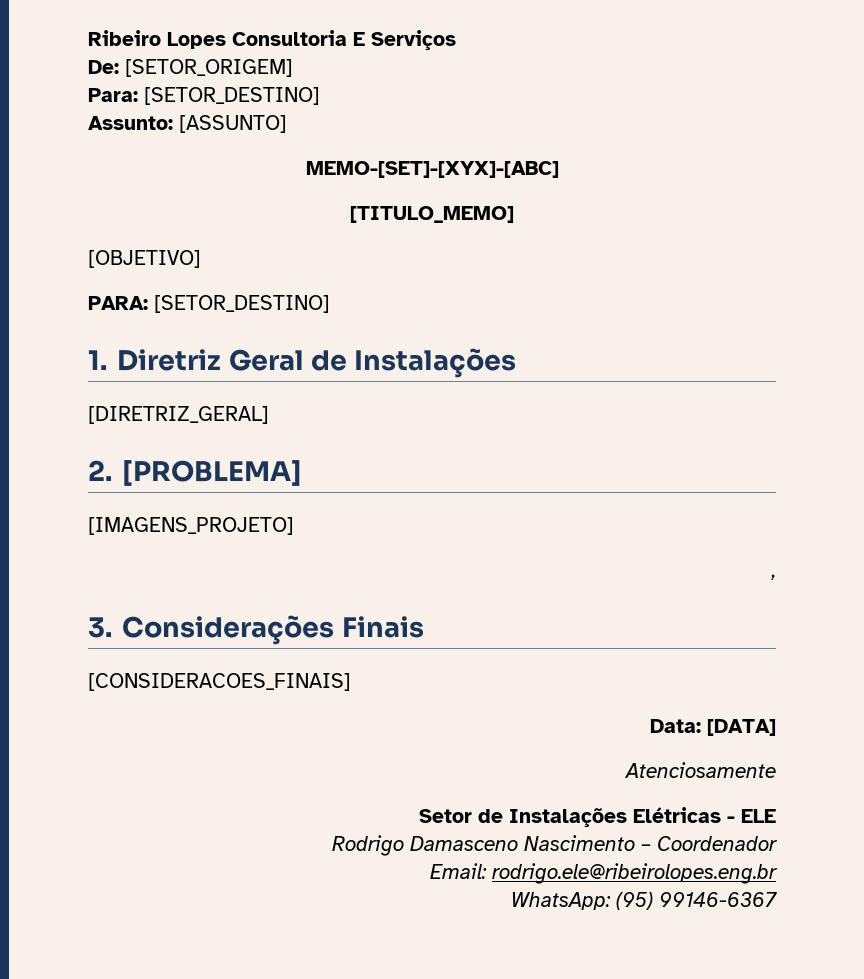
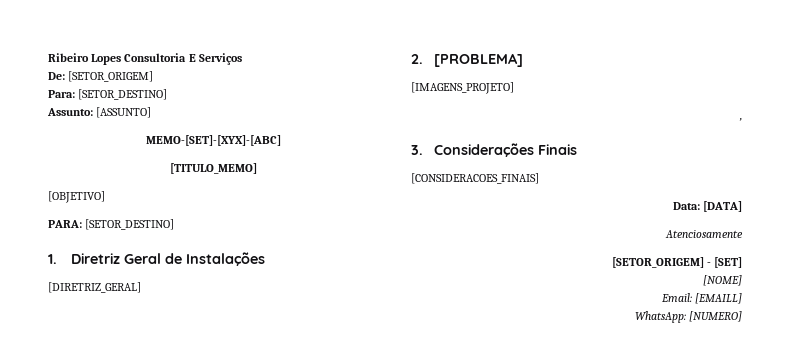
[419,807,776,828] [332,835,778,856] Setor de Instalações Elétricas - ELE // Rodrigo Damasceno Nascimento – Coordenador -> [611,257,742,268] [703,275,742,286] [SETOR_ORIGEM] - [SET] // [NOME]
[492,863,778,884] rodrigo.ele@ribeirolopes.eng.br -> [695,293,742,304] [EMAILL]
[616,892,777,910] (95) 99146-6367 -> [689,311,742,322] [NUMERO]

